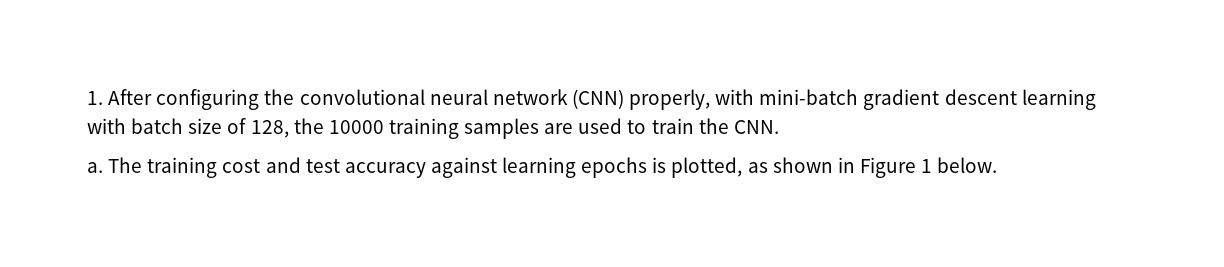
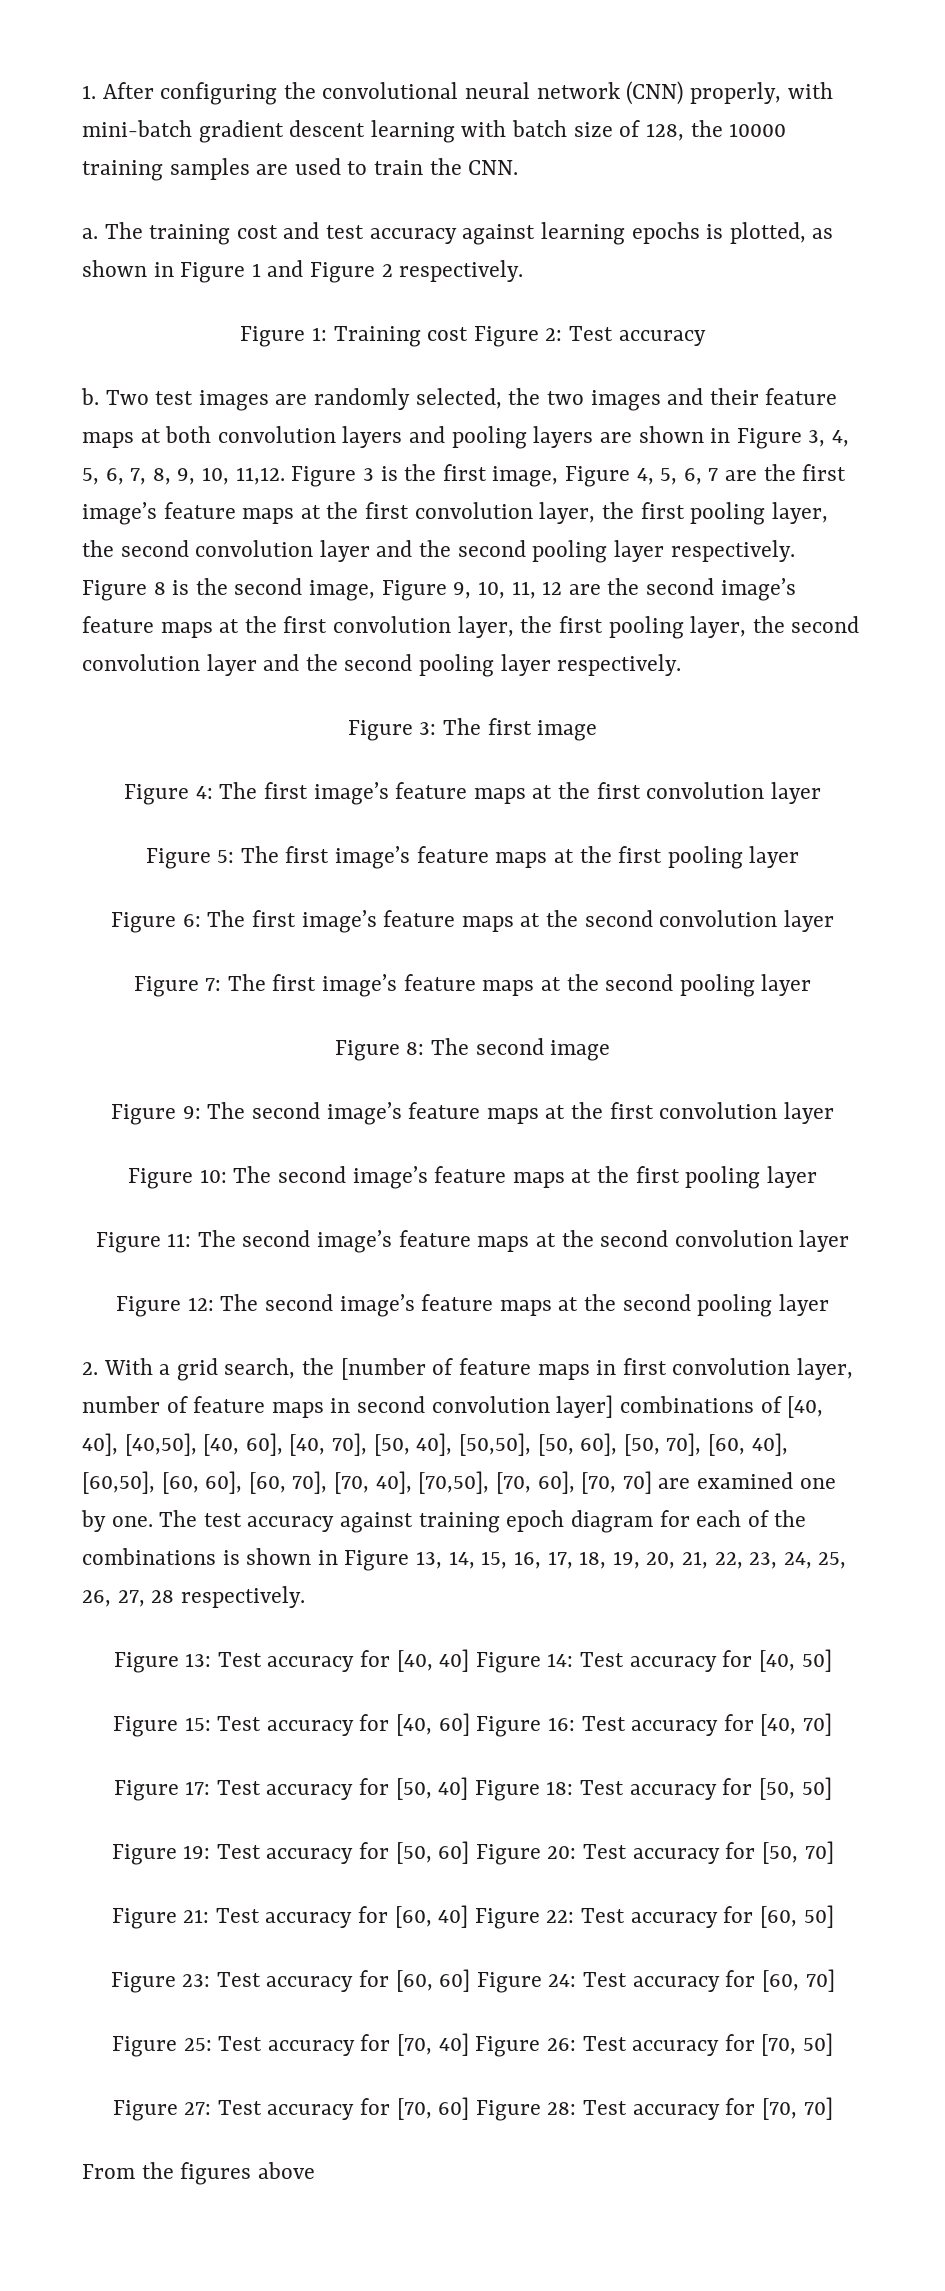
[937,157,998,173] below. -> [267,260,524,283] [240,326,706,347] [81,388,838,411] [82,426,849,449] [82,464,847,487] [82,502,828,525] [82,540,795,563] [82,578,796,601] [82,616,860,639] [82,654,682,677] [347,718,598,741] [124,782,821,805] [145,846,800,869] [111,910,834,933] [133,974,812,997] [334,1038,611,1061] [111,1102,834,1125] [128,1166,817,1189] [95,1230,850,1253] [116,1294,829,1317] [82,1358,853,1381] [82,1395,824,1418] [82,1433,788,1456] [82,1471,836,1494] [81,1510,807,1533] [82,1548,847,1571] [82,1586,305,1608] [113,1649,832,1673] [113,1713,832,1737] [113,1777,832,1801] [111,1841,834,1865] [111,1905,834,1929] [110,1969,835,1993] [112,2033,833,2057] [112,2097,833,2121] [82,2162,315,2185] and Figure 2 respectively. // Figure 1: Training cost Figure 2: Test accuracy // b. Two test images are randomly selected, the two images and their feature maps at both convolution layers and pooling layers are shown in Figure 3, 4, 5, 6, 7, 8, 9, 10, 11,12. Figure 3 is the first image, Figure 4, 5, 6, 7 are the first image’s feature maps at the first convolution layer, the first pooling layer, the second convolution layer and the second pooling layer respectively. Figure 8 is the second image, Figure 9, 10, 11, 12 are the second image’s feature maps at the first convolution layer, the first pooling layer, the second convolution layer and the second pooling layer respectively. // Figure 3: The first image // Figure 4: The first image’s feature maps at the first convolution layer // Figure 5: The first image’s feature maps at the first pooling layer // Figure 6: The first image’s feature maps at the second convolution layer // Figure 7: The first image’s feature maps at the second pooling layer // Figure 8: The second image // Figure 9: The second image’s feature maps at the first convolution layer // Figure 10: The second image’s feature maps at the first pooling layer // Figure 11: The second image’s feature maps at the second convolution layer // Figure 12: The second image’s feature maps at the second pooling layer // 2. With a grid search, the [number of feature maps in first convolution layer, number of feature maps in second convolution layer] combinations of [40, 40], [40,50], [40, 60], [40, 70], [50, 40], [50,50], [50, 60], [50, 70], [60, 40], [60,50], [60, 60], [60, 70], [70, 40], [70,50], [70, 60], [70, 70] are examined one by one. The test accuracy against training epoch diagram for each of the combinations is shown in Figure 13, 14, 15, 16, 17, 18, 19, 20, 21, 22, 23, 24, 25, 26, 27, 28 respectively. // Figure 13: Test accuracy for [40, 40] Figure 14: Test accuracy for [40, 50] // Figure 15: Test accuracy for [40, 60] Figure 16: Test accuracy for [40, 70] // Figure 17: Test accuracy for [50, 40] Figure 18: Test accuracy for [50, 50] // Figure 19: Test accuracy for [50, 60] Figure 20: Test accuracy for [50, 70] // Figure 21: Test accuracy for [60, 40] Figure 22: Test accuracy for [60, 50] // Figure 23: Test accuracy for [60, 60] Figure 24: Test accuracy for [60, 70] // Figure 25: Test accuracy for [70, 40] Figure 26: Test accuracy for [70, 50] // Figure 27: Test accuracy for [70, 60] Figure 28: Test accuracy for [70, 70] // From the figures above

